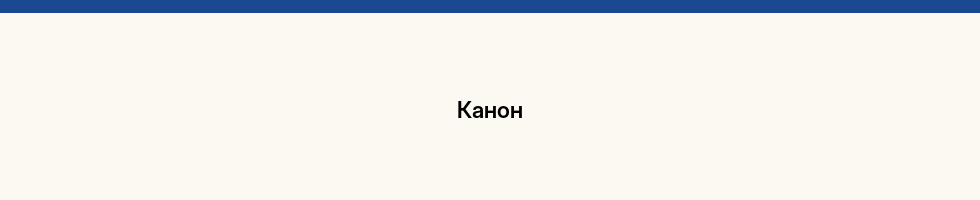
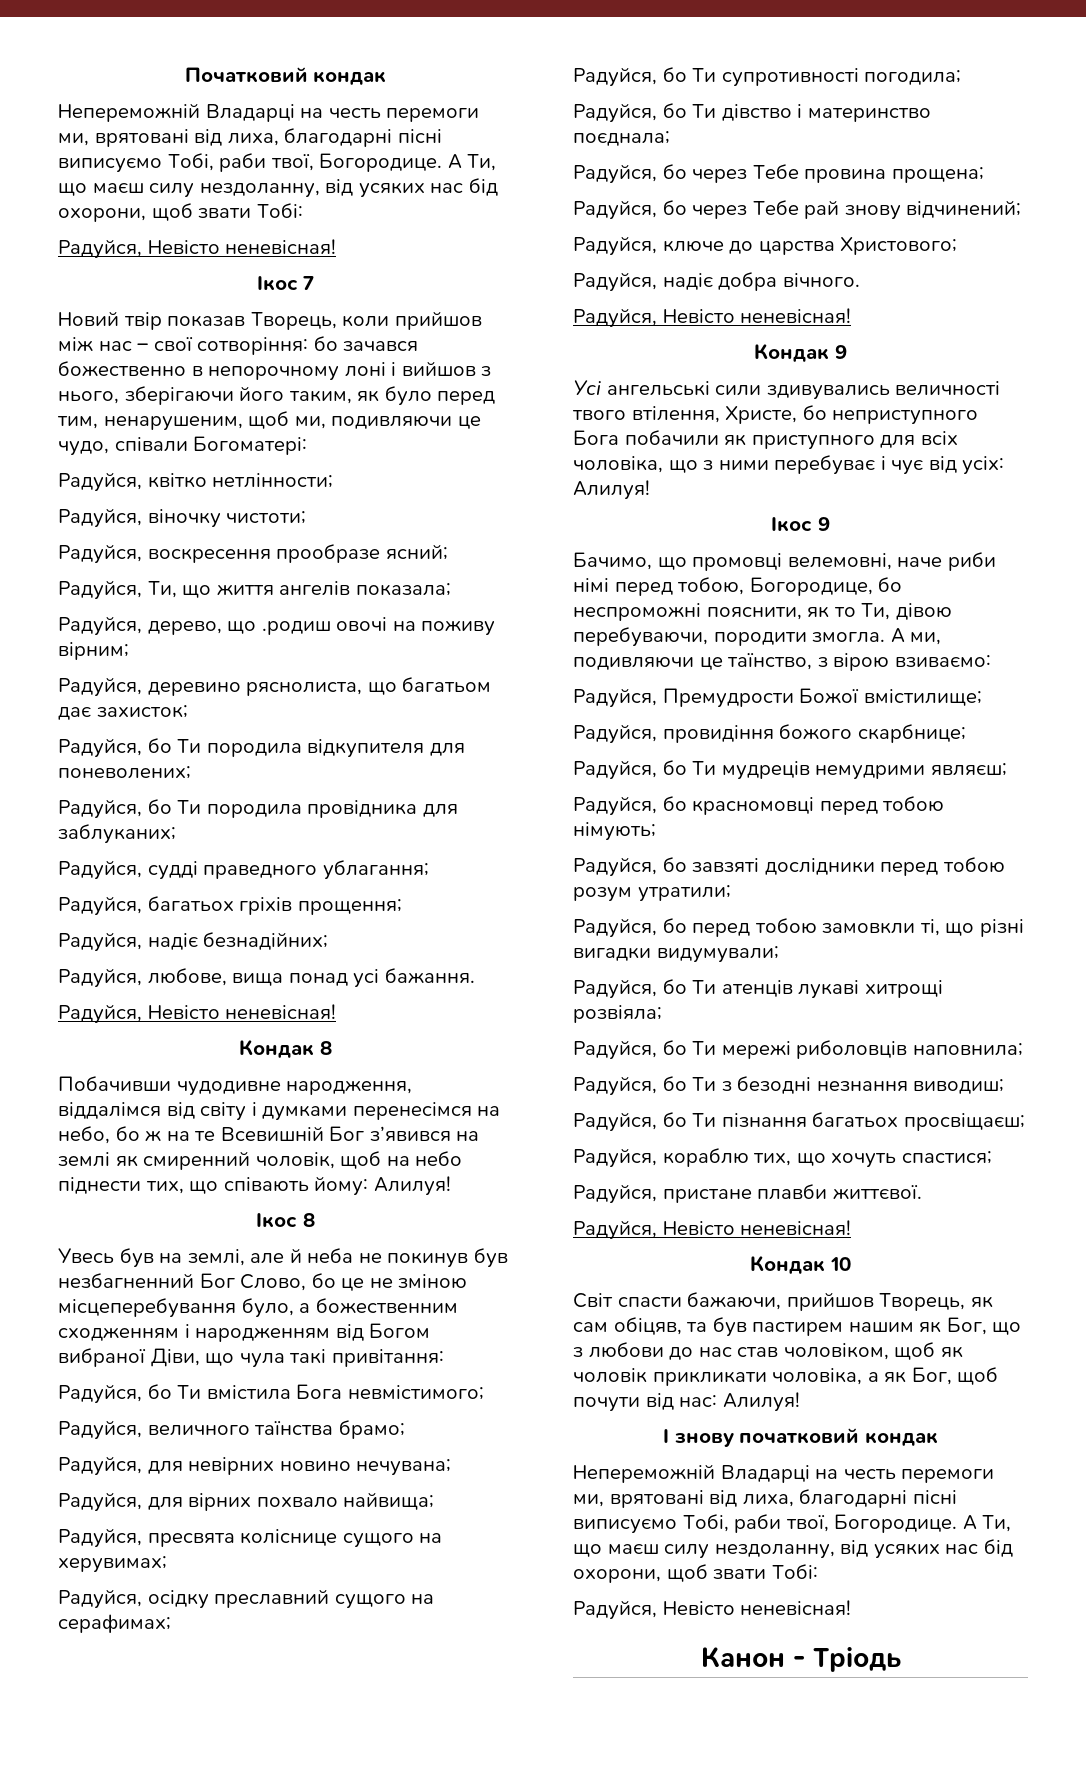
[457,101,523,118] Канон -> [184,67,387,85] [58,103,480,122] [58,128,442,147] [58,153,497,173] [58,178,498,198] [58,203,303,222] [58,239,337,259] [256,276,315,291] [58,311,482,330] [58,336,419,355] [58,361,492,381] [58,386,496,406] [57,411,481,431] [58,436,308,456] [58,472,334,492] [58,508,307,528] [58,544,448,564] [58,580,451,600] [58,616,496,636] [58,642,129,660] [58,677,492,697] [58,705,188,720] [58,738,465,758] [58,766,191,779] [58,799,458,819] [58,824,176,844] [58,860,429,880] [58,896,402,916] [58,932,329,952] [58,968,475,988] [58,1004,337,1024] [239,1039,332,1058] [58,1076,413,1096] [58,1102,501,1121] [58,1126,480,1144] [58,1151,463,1170] [58,1176,451,1196] [256,1213,315,1228] [58,1248,508,1268] [58,1273,468,1291] [58,1298,458,1318] [58,1323,431,1342] [58,1348,444,1368] [58,1384,484,1404] [58,1420,405,1440] [58,1456,452,1476] [58,1492,435,1512] [58,1528,443,1548] [58,1556,167,1573] [58,1589,435,1609] [58,1614,171,1633] [573,67,962,87] [573,103,931,123] [573,131,670,146] [573,164,984,184] [573,200,1022,220] [573,236,958,256] [573,272,860,292] [573,308,852,328] [754,343,847,362] [573,380,1001,400] [572,405,979,425] [573,430,958,450] [573,455,1005,475] [573,480,650,500] [771,517,830,532] [573,552,996,571] [573,577,903,596] [573,603,952,621] [573,627,942,647] [573,653,991,671] [573,688,982,708] [573,724,966,744] [573,760,1007,780] [573,796,945,816] [573,822,656,841] [573,857,1005,877] [573,885,731,902] [573,918,1024,938] [573,946,779,963] [573,979,943,999] [573,1005,662,1023] [573,1040,1023,1060] [573,1076,1005,1096] [573,1112,1025,1132] [573,1148,992,1168] [573,1184,922,1204] [573,1220,852,1240] [750,1255,851,1274] [573,1292,993,1311] [573,1317,1022,1337] [573,1342,963,1360] [573,1367,999,1386] [573,1392,800,1412] [663,1428,938,1447] [573,1464,995,1483] [573,1489,957,1508] [573,1514,1012,1534] [573,1539,1013,1559] [573,1564,818,1583] [573,1600,852,1620] [700,1646,901,1672] Початковий кондак // Непереможній Владарці на честь перемоги ми, врятовані від лиха, благодарні пісні виписуємо Тобі, раби твої, Богородице. А Ти, що маєш силу нездоланну, від усяких нас бід охорони, щоб звати Тобі: // Радуйся, Невісто неневісная! // Ікос 7 // Новий твір показав Творець, коли прийшов між нас – свої сотворіння: бо зачався божественно в непорочному лоні і вийшов з нього, зберігаючи його таким, як було перед тим, ненарушеним, щоб ми, подивляючи це чудо, співали Богоматері: // Радуйся, квітко нетлінности; // Радуйся, віночку чистоти; // Радуйся, воскресення прообразе ясний; // Радуйся, Ти, що життя ангелів показала; // Радуйся, дерево, що .родиш овочі на поживу вірним; // Радуйся, деревино ряснолиста, що багатьом дає захисток; // Радуйся, бо Ти породила відкупителя для поневолених; // Радуйся, бо Ти породила провідника для заблуканих; // Радуйся, судді праведного ублагання; // Радуйся, багатьох гріхів прощення; // Радуйся, надіє безнадійних; // Радуйся, любове, вища понад усі бажання. // Радуйся, Невісто неневісная! // Кондак 8 // Побачивши чудодивне народження, віддалімся від світу і думками перенесімся на небо, бо ж на те Всевишній Бог з’явився на землі як смиренний чоловік, щоб на небо піднести тих, що співають йому: Алилуя! // Ікос 8 // Увесь був на землі, але й неба не покинув був незбагненний Бог Слово, бо це не зміною місцеперебування було, а божественним сходженням і народженням від Богом вибраної Діви, що чула такі привітання: // Радуйся, бо Ти вмістила Бога невмістимого; // Радуйся, величного таїнства брамо; // Радуйся, для невірних новино нечувана; // Радуйся, для вірних похвало найвища; // Радуйся, пресвята коліснице сущого на херувимах; // Радуйся, осідку преславний сущого на серафимах; // Радуйся, бо Ти супротивності погодила; // Радуйся, бо Ти дівство і материнство поєднала; // Радуйся, бо через Тебе провина прощена; // Радуйся, бо через Тебе рай знову відчинений; // Радуйся, ключе до царства Христового; // Радуйся, надіє добра вічного. // Радуйся, Невісто неневісная! // Кондак 9 // Усі ангельські сили здивувались величності твого втілення, Христе, бо неприступного Бога побачили як приступного для всіх чоловіка, що з ними перебуває і чує від усіх: Алилуя! // Ікос 9 // Бачимо, що промовці велемовні, наче риби німі перед тобою, Богородице, бо неспроможні пояснити, як то Ти, дівою перебуваючи, породити змогла. А ми, подивляючи це таїнство, з вірою взиваємо: // Радуйся, Премудрости Божої вмістилище; // Радуйся, провидіння божого скарбнице; // Радуйся, бо Ти мудреців немудрими являєш; // Радуйся, бо красномовці перед тобою німують; // Радуйся, бо завзяті дослідники перед тобою розум утратили; // Радуйся, бо перед тобою замовкли ті, що різні вигадки видумували; // Радуйся, бо Ти атенців лукаві хитрощі розвіяла; // Радуйся, бо Ти мережі риболовців наповнила; // Радуйся, бо Ти з безодні незнання виводиш; // Радуйся, бо Ти пізнання багатьох просвіщаєш; // Радуйся, кораблю тих, що хочуть спастися; // Радуйся, пристане плавби життєвої. // Радуйся, Невісто неневісная! // Кондак 10 // Світ спасти бажаючи, прийшов Творець, як сам обіцяв, та був пастирем нашим як Бог, що з любови до нас став чоловіком, щоб як чоловік прикликати чоловіка, а як Бог, щоб почути від нас: Алилуя! // І знову початковий кондак // Непереможній Владарці на честь перемоги ми, врятовані від лиха, благодарні пісні виписуємо Тобі, раби твої, Богородице. А Ти, що маєш силу нездоланну, від усяких нас бід охорони, щоб звати Тобі: // Радуйся, Невісто неневісная! // Канон - Тріодь

